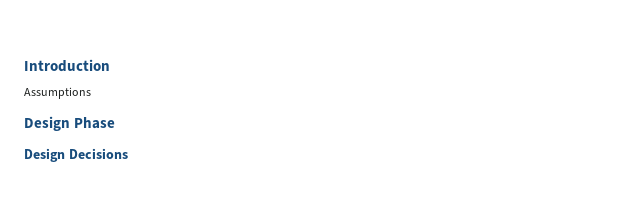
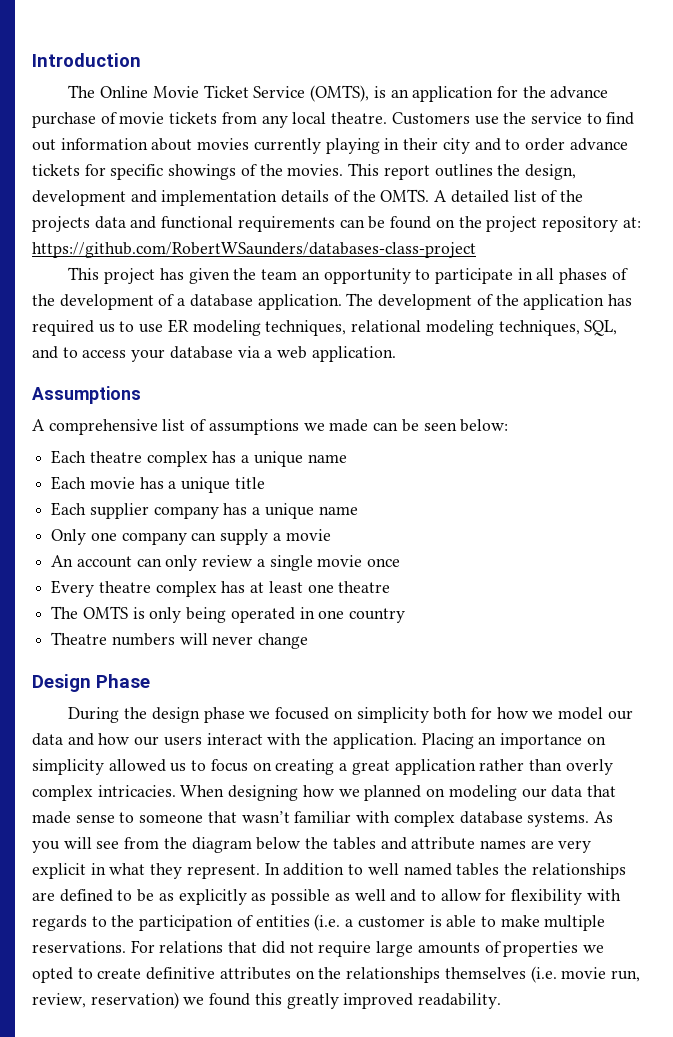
[24,87,91,99] [24,116,116,131] [24,148,128,162] Assumptions // Design Phase // Design Decisions -> [68,85,609,102] [32,112,635,128] [32,138,628,154] [32,163,576,180] [32,189,583,206] [32,216,641,232] [32,242,476,258] [68,267,628,284] [32,293,632,310] [32,319,618,336] [32,346,396,362] [32,386,141,404] [32,419,509,435] [51,450,347,467] [51,476,265,493] [51,502,358,519] [51,529,331,545] [51,555,401,571] [51,580,391,597] [51,606,406,623] [51,632,309,649] [32,674,150,692] [68,707,633,723] [32,733,606,749] [32,759,613,775] [32,785,616,801] [32,811,613,827] [32,837,592,853] [32,863,626,879] [32,889,621,905] [32,914,606,931] [32,940,604,957] [32,966,640,983] [32,992,502,1009] The Online Movie Ticket Service (OMTS), is an application for the advance purchase of movie tickets from any local theatre. Customers use the service to find out information about movies currently playing in their city and to order advance tickets for specific showings of the movies. This report outlines the design, development and implementation details of the OMTS. A detailed list of the projects data and functional requirements can be found on the project repository at: https://github.com/RobertWSaunders/databases-class-project // This project has given the team an opportunity to participate in all phases of the development of a database application. The development of the application has required us to use ER modeling techniques, relational modeling techniques, SQL, and to access your database via a web application. // Assumptions // A comprehensive list of assumptions we made can be seen below: // Each theatre complex has a unique name // Each movie has a unique title // Each supplier company has a unique name // Only one company can supply a movie // An account can only review a single movie once // Every theatre complex has at least one theatre // The OMTS is only being operated in one country // Theatre numbers will never change // Design Phase // During the design phase we focused on simplicity both for how we model our data and how our users interact with the application. Placing an importance on simplicity allowed us to focus on creating a great application rather than overly complex intricacies. When designing how we planned on modeling our data that made sense to someone that wasn’t familiar with complex database systems. As you will see from the diagram below the tables and attribute names are very explicit in what they represent. In addition to well named tables the relationships are defined to be as explicitly as possible as well and to allow for flexibility with regards to the participation of entities (i.e. a customer is able to make multiple reservations. For relations that did not require large amounts of properties we opted to create definitive attributes on the relationships themselves (i.e. movie run, review, reservation) we found this greatly improved readability.

